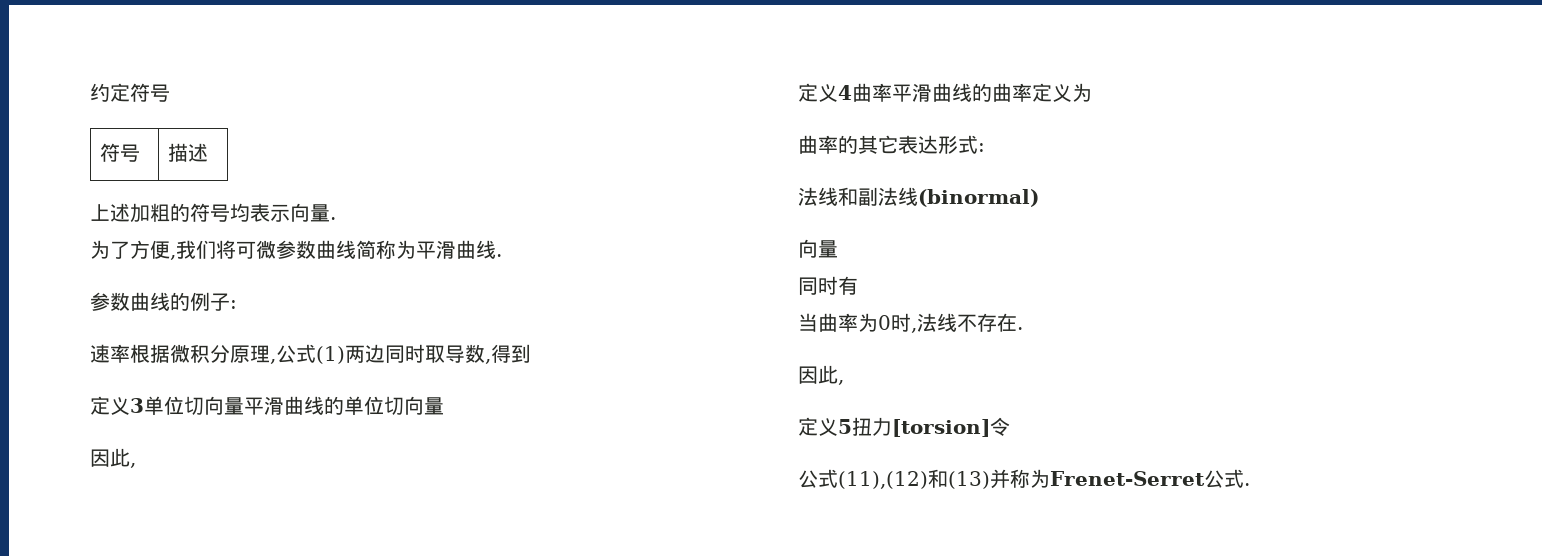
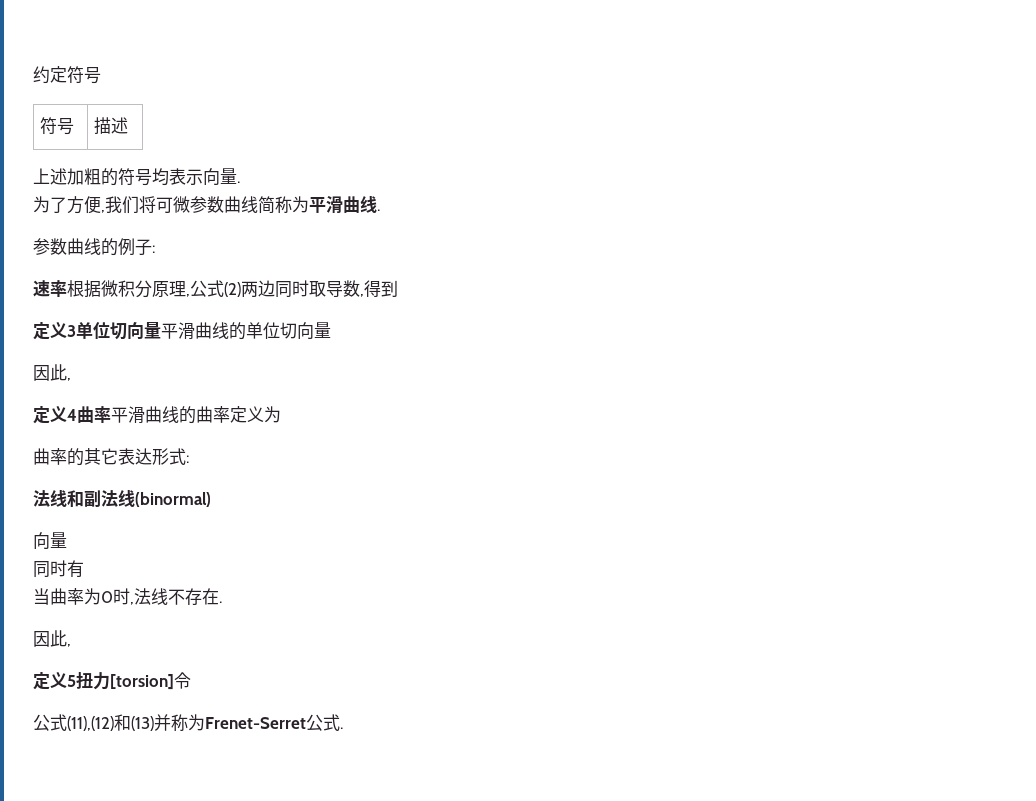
[316,346,345,364] (1) -> [224,282,241,297] (2)

